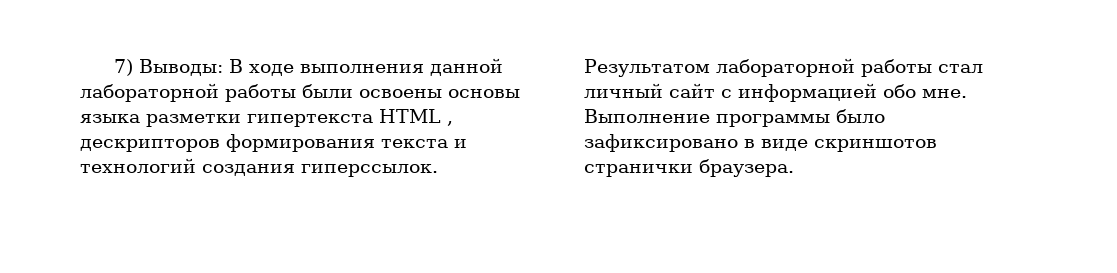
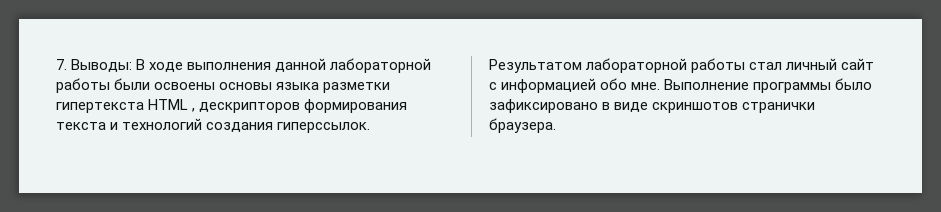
[113,59,133,76] 7) -> [56,59,67,70] 7.

